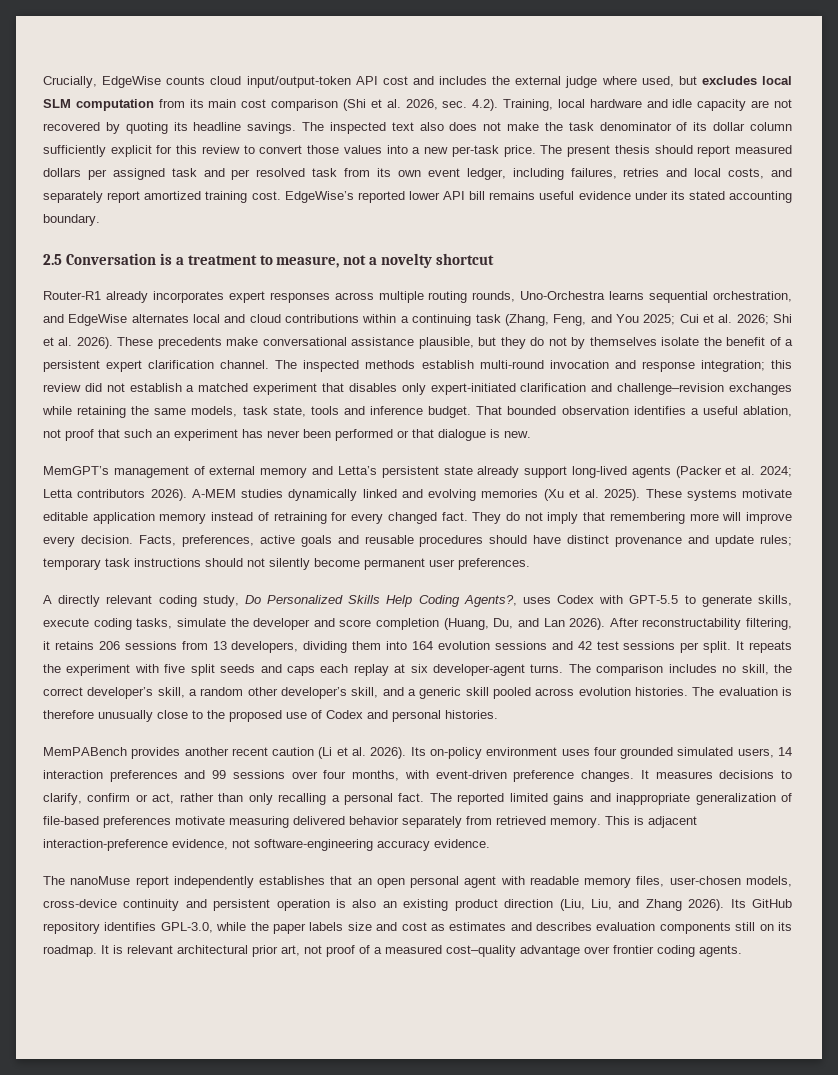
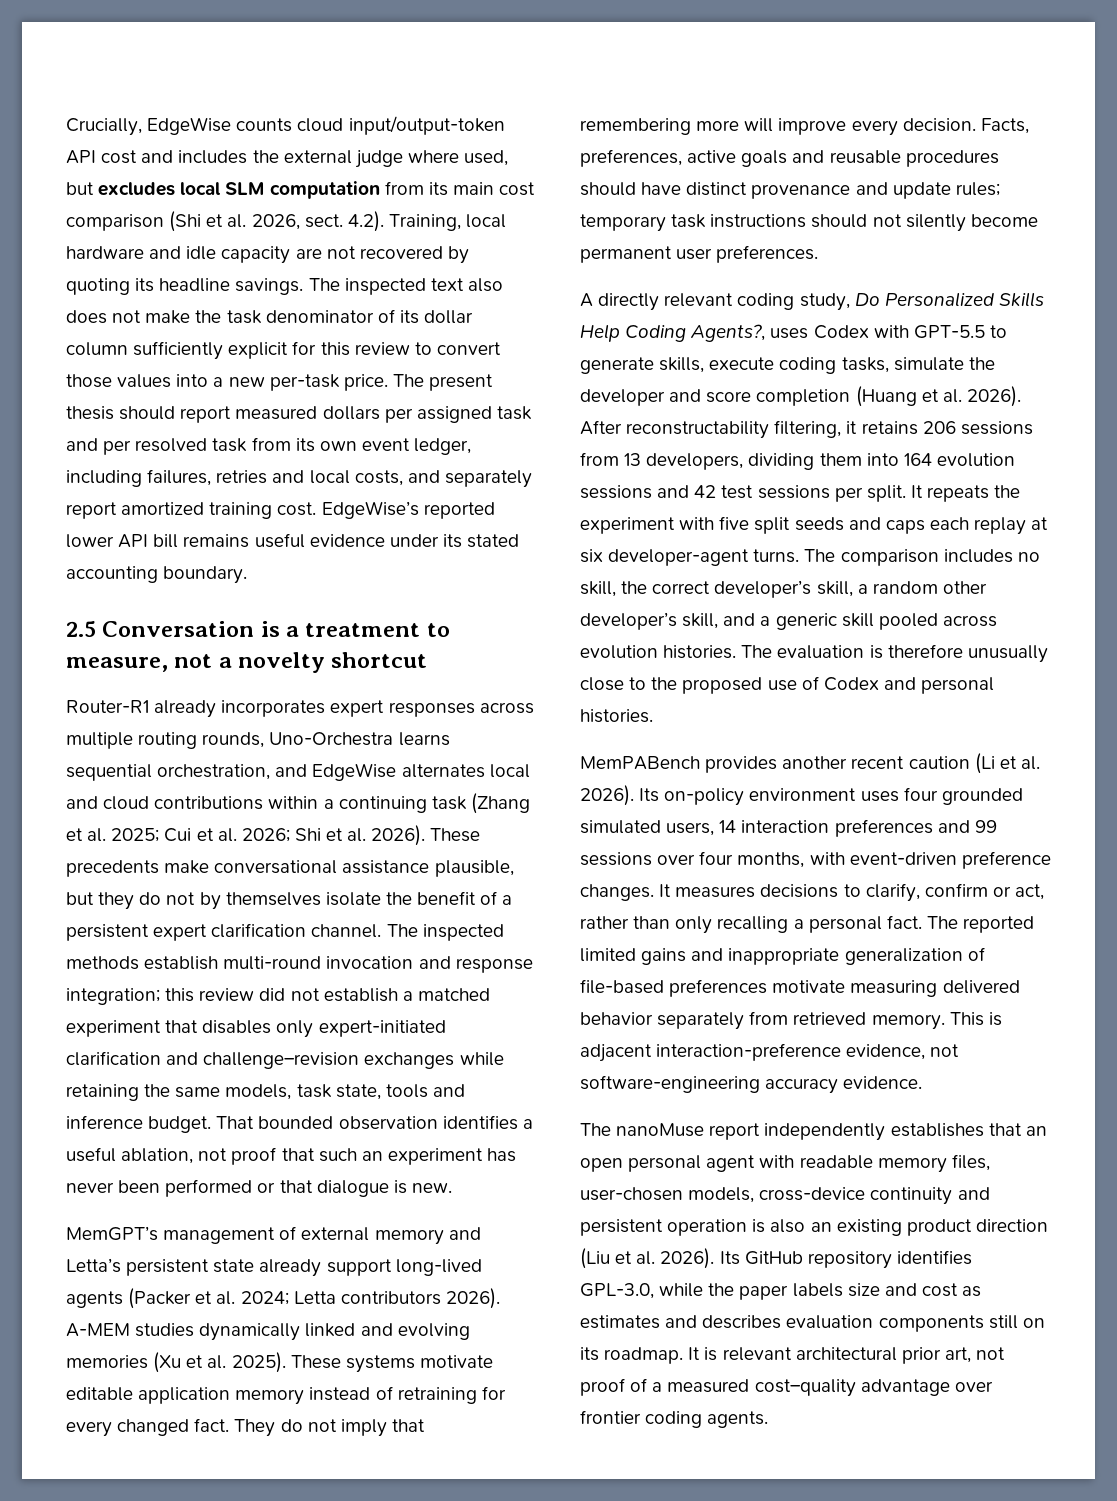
[442,101,468,108] sec. -> [304,214,343,228] sect.
[504,314,639,326] (Zhang, Feng, and You -> [470,793,530,814] [66,828,107,842] (Zhang et al.
[443,618,565,630] (Huang, Du, and Lan -> [855,386,962,407] (Huang et al.
[559,899,682,911] (Liu, Liu, and Zhang -> [580,1248,656,1269] (Liu et al.

